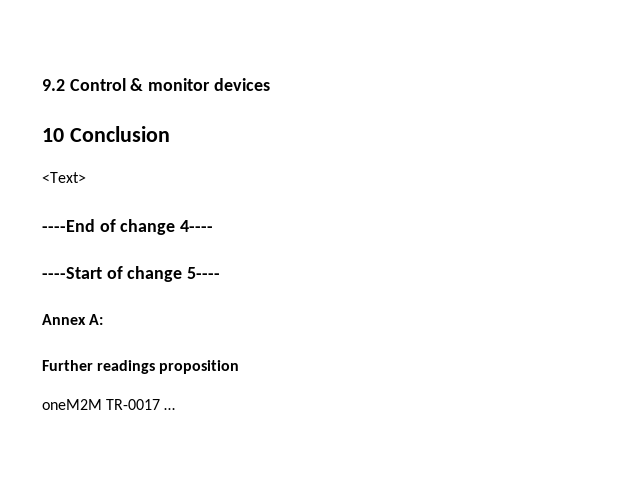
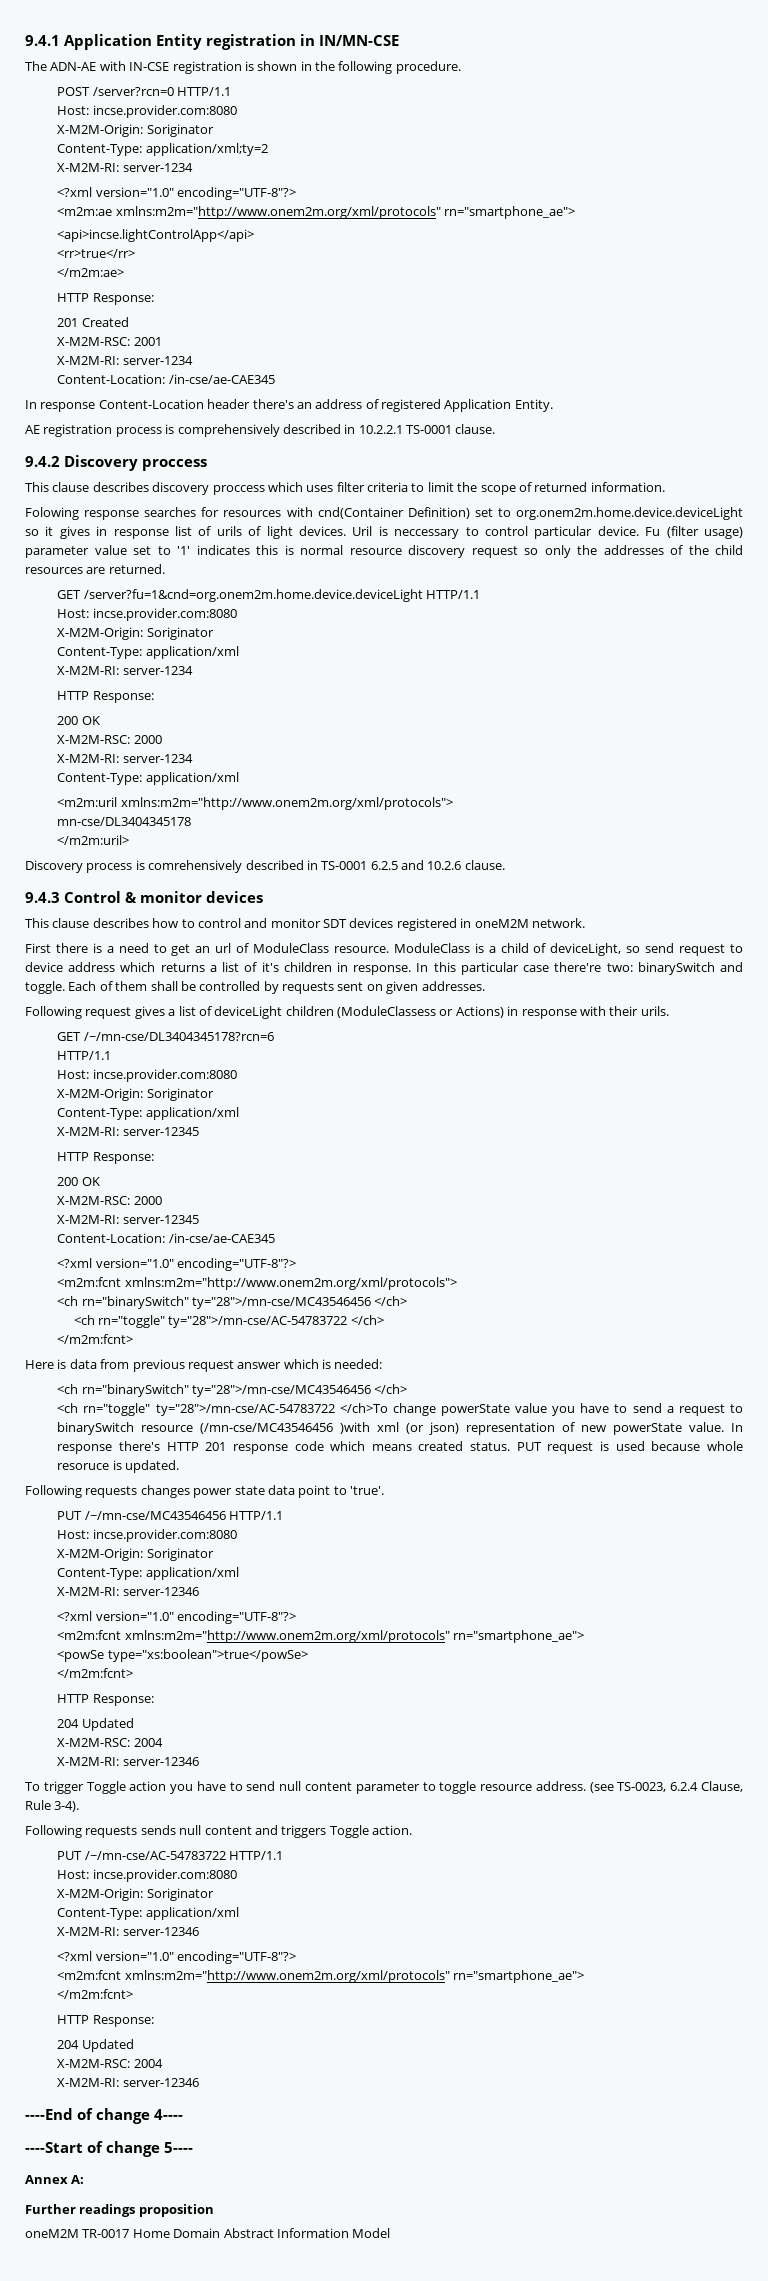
[42,78,270,91] [42,126,170,142] [42,172,86,183] 9.2 Control & monitor devices // 10 Conclusion // <Text> -> [25,34,399,50] [25,61,461,74] [57,87,232,96] [57,105,237,118] [57,124,214,137] [57,143,268,156] [57,163,193,172] [57,187,297,200] [57,206,576,219] [57,229,255,242] [57,249,136,258] [57,268,125,277] [57,293,154,305] [57,317,129,327] [57,337,162,346] [57,356,193,365] [57,374,275,384] [25,399,553,412] [25,424,496,437] [25,455,207,471] [25,482,665,495] [25,507,744,520] [25,526,743,539] [25,545,743,558] [25,564,165,574] [57,589,481,602] [57,608,237,621] [57,627,214,640] [57,646,239,659] [57,666,193,675] [57,691,154,703] [57,716,100,725] [57,735,162,744] [57,754,193,763] [57,772,239,785] [57,797,453,810] [57,817,192,826] [57,835,130,845] [25,860,505,873] [25,891,263,903] [25,918,585,931] [25,943,744,956] [25,962,743,975] [25,981,485,994] [25,1006,669,1019] [57,1032,274,1041] [57,1051,112,1060] [57,1069,237,1082] [57,1088,214,1101] [57,1107,239,1120] [57,1127,199,1136] [57,1152,154,1164] [57,1177,100,1186] [57,1196,162,1205] [57,1215,199,1224] [57,1233,275,1243] [57,1258,297,1271] [57,1277,457,1290] [57,1296,408,1309] [73,1315,384,1328] [57,1334,134,1344] [25,1359,383,1372] [57,1384,408,1397] [57,1403,744,1416] [57,1422,743,1435] [57,1441,744,1454] [57,1460,180,1473] [25,1485,384,1498] [57,1511,284,1520] [57,1529,237,1542] [57,1548,214,1561] [57,1567,239,1580] [57,1587,199,1596] [57,1611,297,1624] [57,1630,585,1643] [57,1649,308,1662] [57,1668,134,1678] [57,1694,154,1706] [57,1718,134,1731] [57,1738,163,1747] [57,1757,199,1766] [25,1781,744,1794] [25,1800,80,1812] [25,1825,412,1838] [57,1851,284,1860] [57,1869,237,1882] [57,1888,214,1901] [57,1907,239,1920] [57,1927,199,1936] [57,1951,297,1964] [57,1970,585,1983] [57,1989,134,1999] [57,2015,154,2027] [57,2039,134,2052] [57,2059,163,2068] [57,2078,199,2087] 9.4.1 Application Entity registration in IN/MN-CSE // The ADN-AE with IN-CSE registration is shown in the following procedure. // POST /server?rcn=0 HTTP/1.1 // Host: incse.provider.com:8080 // X-M2M-Origin: Soriginator // Content-Type: application/xml;ty=2 // X-M2M-RI: server-1234 // <?xml version="1.0" encoding="UTF-8"?> // <m2m:ae xmlns:m2m="http://www.onem2m.org/xml/protocols" rn="smartphone_ae"> // <api>incse.lightControlApp</api> // <rr>true</rr> // </m2m:ae> // HTTP Response: // 201 Created // X-M2M-RSC: 2001 // X-M2M-RI: server-1234 // Content-Location: /in-cse/ae-CAE345 // In response Content-Location header there's an address of registered Application Entity. // AE registration process is comprehensively described in 10.2.2.1 TS-0001 clause. // 9.4.2 Discovery proccess // This clause describes discovery proccess which uses filter criteria to limit the scope of returned information. // Folowing response searches for resources with cnd(Container Definition) set to org.onem2m.home.device.deviceLight so it gives in response list of urils of light devices. Uril is neccessary to control particular device. Fu (filter usage) parameter value set to '1' indicates this is normal resource discovery request so only the addresses of the child resources are returned. // GET /server?fu=1&cnd=org.onem2m.home.device.deviceLight HTTP/1.1 // Host: incse.provider.com:8080 // X-M2M-Origin: Soriginator // Content-Type: application/xml // X-M2M-RI: server-1234 // HTTP Response: // 200 OK // X-M2M-RSC: 2000 // X-M2M-RI: server-1234 // Content-Type: application/xml // <m2m:uril xmlns:m2m="http://www.onem2m.org/xml/protocols"> // mn-cse/DL3404345178 // </m2m:uril> // Discovery process is comrehensively described in TS-0001 6.2.5 and 10.2.6 clause. // 9.4.3 Control & monitor devices // This clause describes how to control and monitor SDT devices registered in oneM2M network. // First there is a need to get an url of ModuleClass resource. ModuleClass is a child of deviceLight, so send request to device address which returns a list of it's children in response. In this particular case there're two: binarySwitch and toggle. Each of them shall be controlled by requests sent on given addresses. // Following request gives a list of deviceLight children (ModuleClassess or Actions) in response with their urils. // GET /~/mn-cse/DL3404345178?rcn=6 // HTTP/1.1 // Host: incse.provider.com:8080 // X-M2M-Origin: Soriginator // Content-Type: application/xml // X-M2M-RI: server-12345 // HTTP Response: // 200 OK // X-M2M-RSC: 2000 // X-M2M-RI: server-12345 // Content-Location: /in-cse/ae-CAE345 // <?xml version="1.0" encoding="UTF-8"?> // <m2m:fcnt xmlns:m2m="http://www.onem2m.org/xml/protocols"> // <ch rn="binarySwitch" ty="28">/mn-cse/MC43546456 </ch> // <ch rn="toggle" ty="28">/mn-cse/AC-54783722 </ch> // </m2m:fcnt> // Here is data from previous request answer which is needed: // <ch rn="binarySwitch" ty="28">/mn-cse/MC43546456 </ch> // <ch rn="toggle" ty="28">/mn-cse/AC-54783722 </ch>To change powerState value you have to send a request to binarySwitch resource (/mn-cse/MC43546456 )with xml (or json) representation of new powerState value. In response there's HTTP 201 response code which means created status. PUT request is used because whole resoruce is updated. // Following requests changes power state data point to 'true'. // PUT /~/mn-cse/MC43546456 HTTP/1.1 // Host: incse.provider.com:8080 // X-M2M-Origin: Soriginator // Content-Type: application/xml // X-M2M-RI: server-12346 // <?xml version="1.0" encoding="UTF-8"?> // <m2m:fcnt xmlns:m2m="http://www.onem2m.org/xml/protocols" rn="smartphone_ae"> // <powSe type="xs:boolean">true</powSe> // </m2m:fcnt> // HTTP Response: // 204 Updated // X-M2M-RSC: 2004 // X-M2M-RI: server-12346 // To trigger Toggle action you have to send null content parameter to toggle resource address. (see TS-0023, 6.2.4 Clause, Rule 3-4). // Following requests sends null content and triggers Toggle action. // PUT /~/mn-cse/AC-54783722 HTTP/1.1 // Host: incse.provider.com:8080 // X-M2M-Origin: Soriginator // Content-Type: application/xml // X-M2M-RI: server-12346 // <?xml version="1.0" encoding="UTF-8"?> // <m2m:fcnt xmlns:m2m="http://www.onem2m.org/xml/protocols" rn="smartphone_ae"> // </m2m:fcnt> // HTTP Response: // 204 Updated // X-M2M-RSC: 2004 // X-M2M-RI: server-12346
[164,408,176,410] … -> [132,2228,391,2238] Home Domain Abstract Information Model

